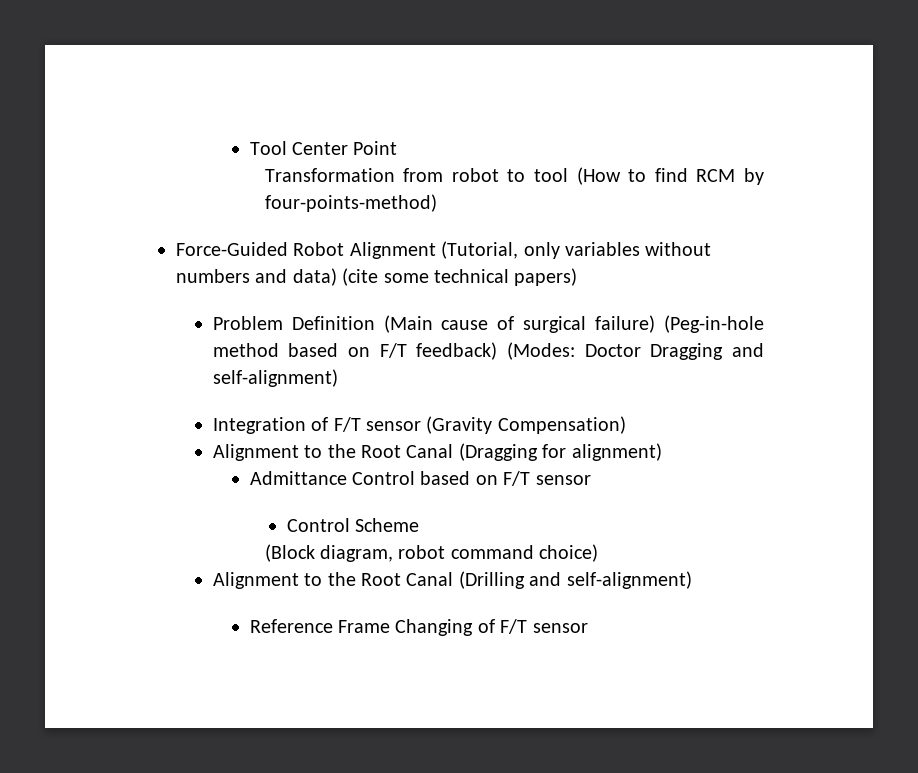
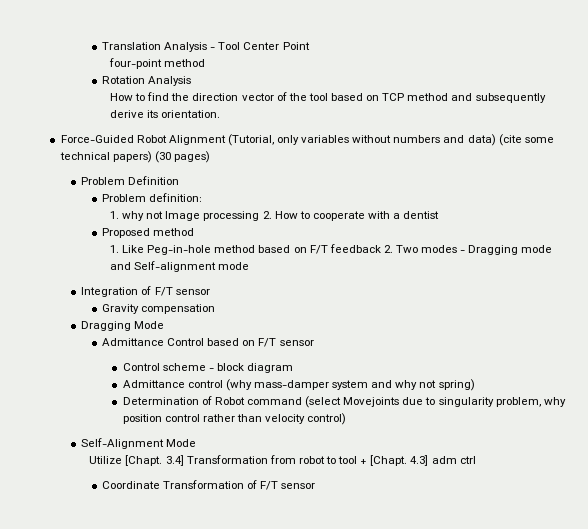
(249, 148) none -> [101,42,216,52] Translation Analysis -
[264,167,765,185] [264,194,437,212] Transformation from robot to tool (How to find RCM by four-points-method) -> [109,58,206,69] [101,76,192,86] [110,92,546,103] [110,110,221,118] four-point method // Rotation Analysis // How to find the direction vector of the tool based on TCP method and subsequently derive its orientation.
(578, 277) none -> [154,151,210,163] (30 pages)
[383,315,764,333] [212,342,764,360] [212,369,338,387] [212,416,626,434] [212,443,662,461] (Main cause of surgical failure) (Peg-in-hole method based on F/T feedback) (Modes: Doctor Dragging and self-alignment) // Integration of F/T sensor (Gravity Compensation) // Alignment to the Root Canal (Dragging for alignment) -> [101,193,203,202] [110,211,440,221] [101,228,195,238] [110,244,553,255] [110,261,250,272] [81,286,210,297] [101,304,216,314] [81,321,165,331] // Problem definition: // 1. why not Image processing 2. How to cooperate with a dentist // Proposed method // 1. Like Peg-in-hole method based on F/T feedback 2. Two modes - Dragging mode and Self-alignment mode // Integration of F/T sensor // Gravity compensation // Dragging Mode
[354,518,419,532] [264,544,599,562] [212,571,692,589] [249,619,474,636] Scheme // (Block diagram, robot command choice) // Alignment to the Root Canal (Drilling and self-alignment) // Reference Frame Changing -> [162,363,294,373] [122,379,475,391] [122,396,566,408] [122,413,347,425] [81,438,197,449] [89,455,476,466] [101,480,245,489] scheme - block diagram // Admittance control (why mass-damper system and why not spring) // Determination of Robot command (select Movejoints due to singularity problem, why position control rather than velocity control) // Self-Alignment Mode // Utilize [Chapt. 3.4] Transformation from robot to tool + [Chapt. 4.3] adm ctrl // Coordinate Transformation

